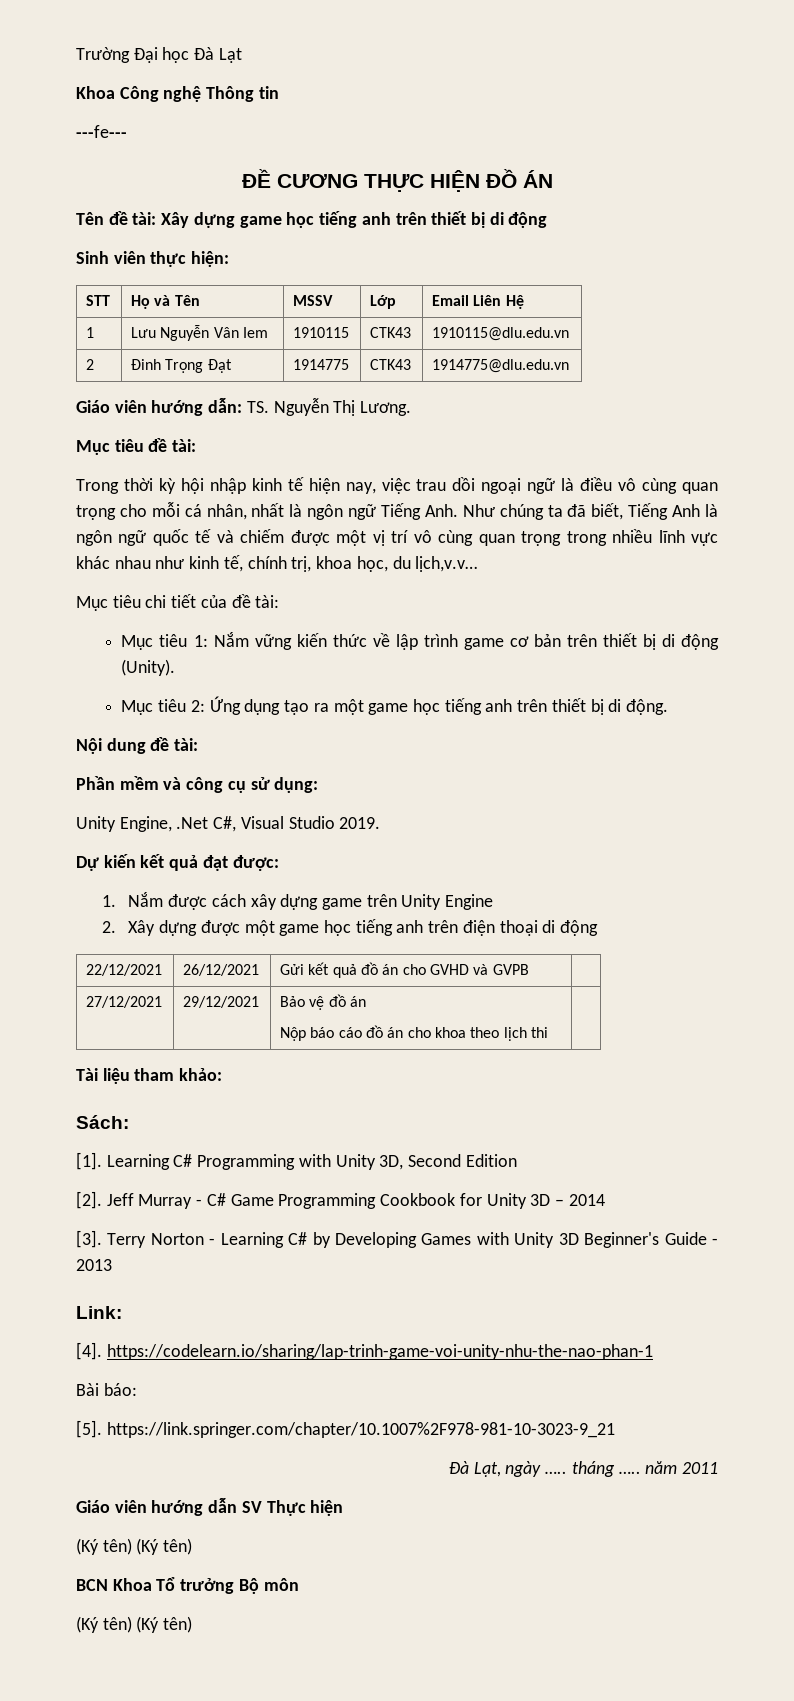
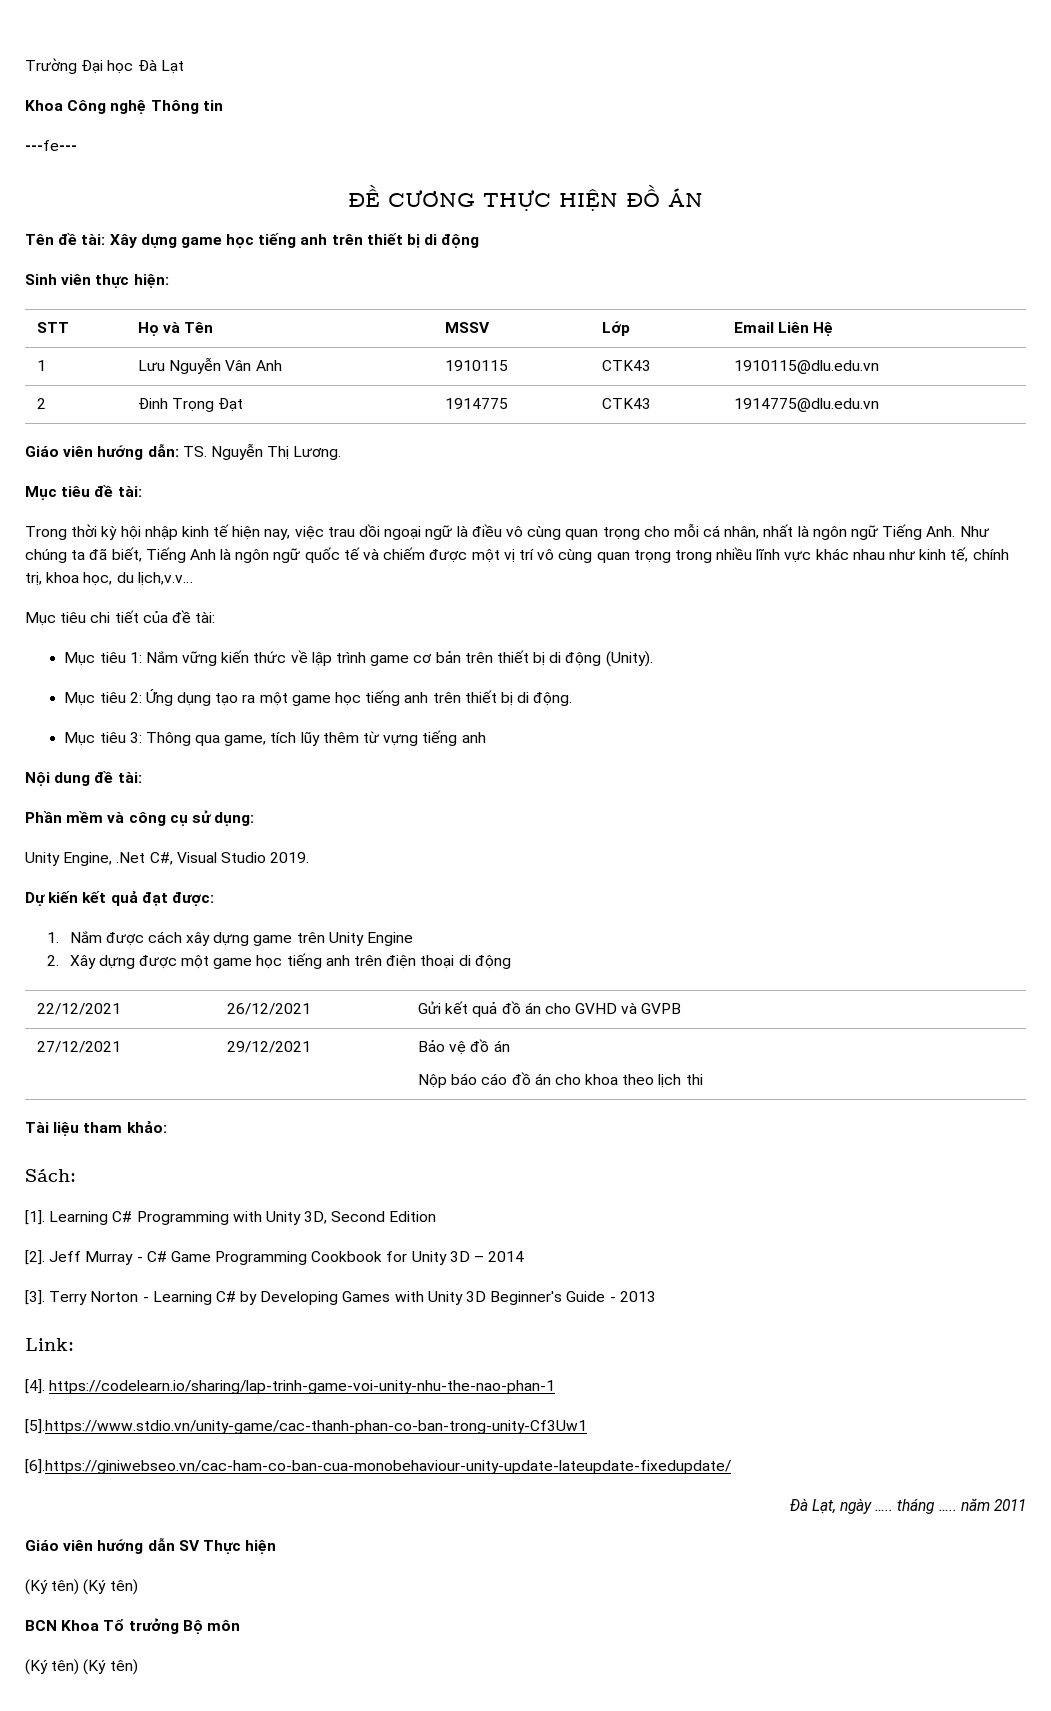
[243,327,269,338] Iem -> [255,360,282,371] Anh
(669, 707) none -> [64,730,486,746] // Mục tiêu 3: Thông qua game, tích lũy thêm từ vựng tiếng anh
[76,1383,137,1396] [76,1420,615,1438] Bài báo: // [5]. https://link.springer.com/chapter/10.1007%2F978-981-10-3023-9_21 -> [25,1419,587,1434] [25,1459,731,1474] [5].https://www.stdio.vn/unity-game/cac-thanh-phan-co-ban-trong-unity-Cf3Uw1 // [6].https://giniwebseo.vn/cac-ham-co-ban-cua-monobehaviour-unity-update-lateupdate-fixedupdate/

